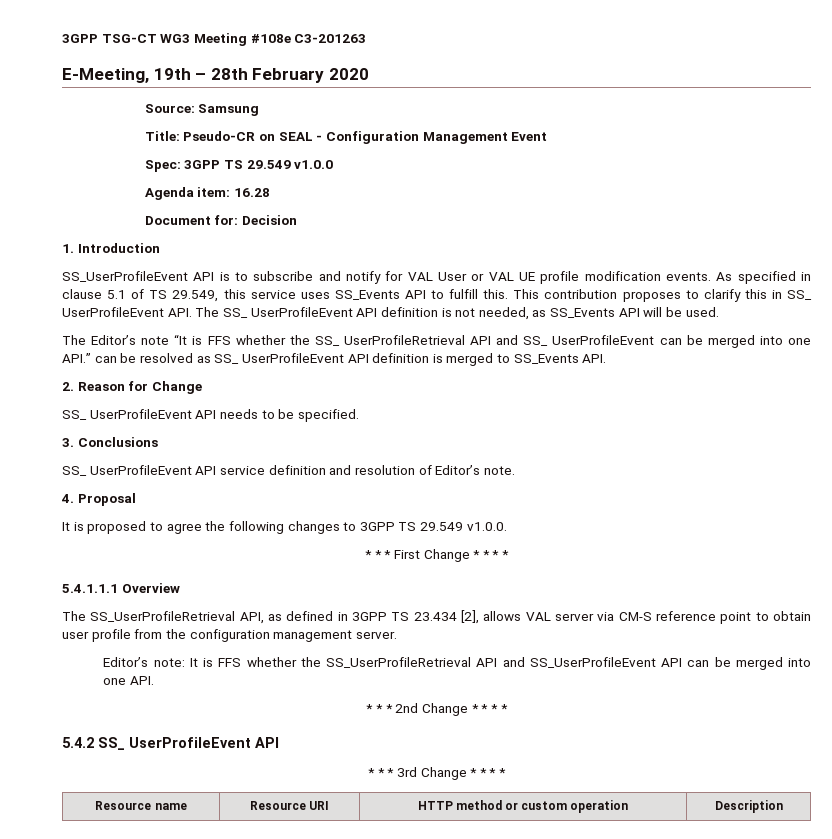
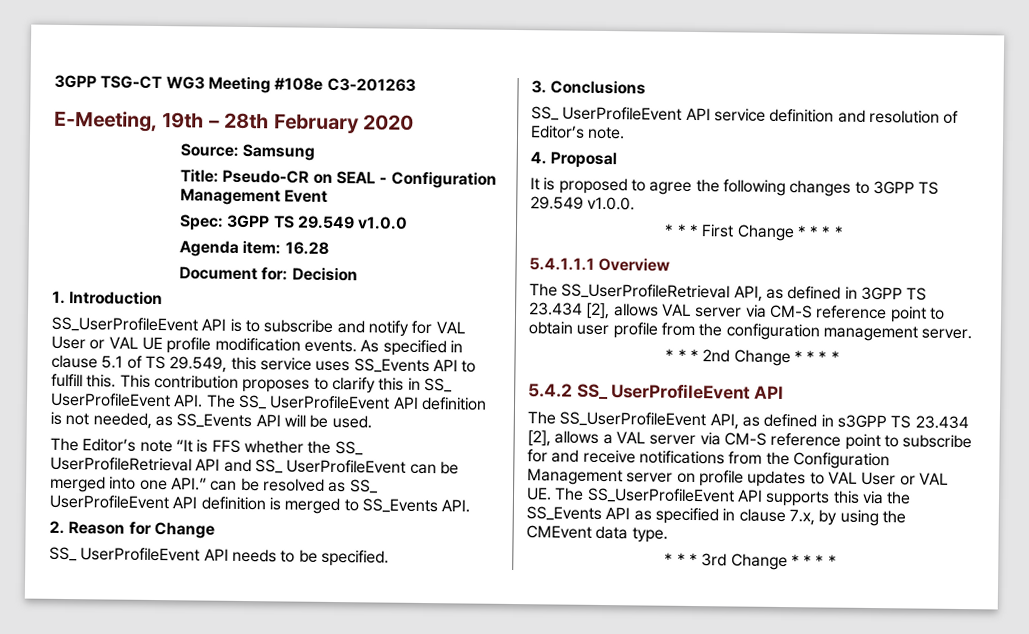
[103,657,811,670] [103,676,155,685] // Editor’s note: It is FFS whether the SS_UserProfileRetrieval API and SS_UserProfileEvent API can be merged into one API. -> (973, 334) none
(279, 742) none -> [527,411,969,430] [527,430,973,451] [527,449,890,470] [527,468,949,488] [526,487,912,507] [526,506,906,527] [526,525,668,543] // The SS_UserProfileEvent API, as defined in s3GPP TS 23.434 [2], allows a VAL server via CM-S reference point to subscribe for and receive notifications from the Configuration Management server on profile updates to VAL User or VAL UE. The SS_UserProfileEvent API supports this via the SS_Events API as specified in clause 7.x, by using the CMEvent data type.
[95,801,187,810] [249,801,330,810] [417,800,629,813] [714,800,783,813] // Resource name | Resource URI | HTTP method or custom operation | Description -> (837, 560) none

